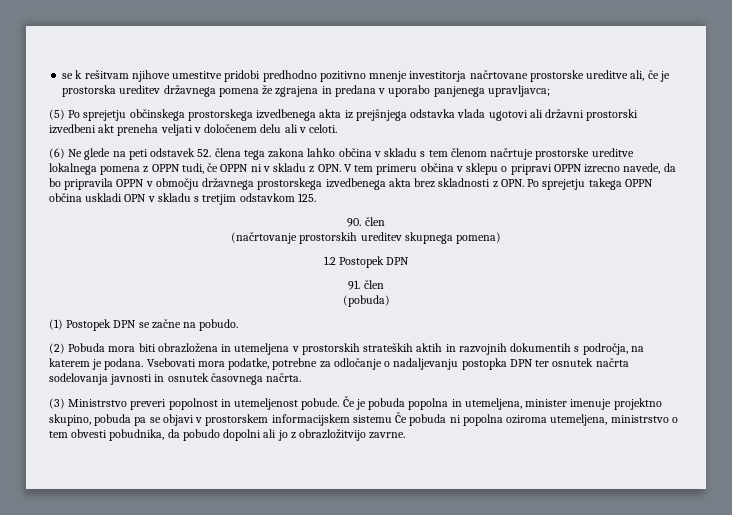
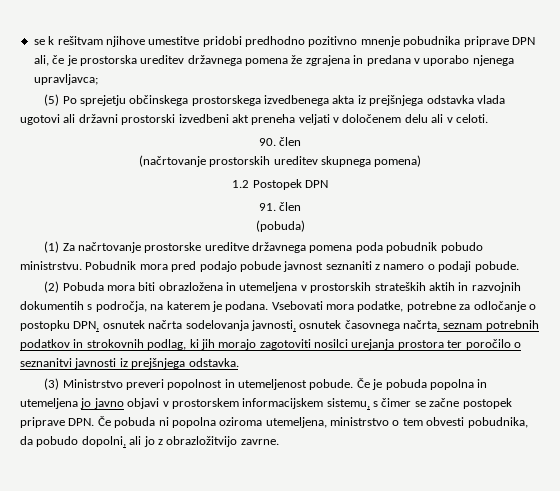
[409,70,629,82] investitorja načrtovane prostorske ureditve -> [403,36,535,47] pobudnika priprave DPN
[433,86,485,97] panjenega -> [472,55,514,66] njenega
[49,148,634,160] [49,163,676,175] [49,178,653,190] [49,193,316,205] // (6) Ne glede na peti odstavek 52. člena tega zakona lahko občina v skladu s tem členom načrtuje prostorske ureditve lokalnega pomena z OPPN tudi, če OPPN ni v skladu z OPN. V tem primeru občina v sklepu o pripravi OPPN izrecno navede, da bo pripravila OPPN v območju državnega prostorskega izvedbenega akta brez skladnosti z OPN. Po sprejetju takega OPPN občina uskladi OPN v skladu s tretjim odstavkom 125. -> (488, 118) none
[66,319,239,331] Postopek DPN se začne na pobudo. -> [62,242,483,253] [20,261,519,272] Za načrtovanje prostorske ureditve državnega pomena poda pobudnik pobudo ministrstvu. Pobudnik mora pred podajo pobude javnost seznaniti z namero o podaji pobude.
[393,358,629,370] [49,373,302,385] nadaljevanju postopka DPN ter osnutek načrta sodelovanja javnosti in osnutek časovnega načrta. -> [20,320,539,331] [20,339,521,350] [20,358,239,369] postopku DPN, osnutek načrta sodelovanja javnosti, osnutek časovnega načrta, seznam potrebnih podatkov in strokovnih podlag, ki jih morajo zagotoviti nosilci urejanja prostora ter poročilo o seznanitvi javnosti iz prejšnjega odstavka.
[464,398,662,410] [49,414,392,426] utemeljena, minister imenuje projektno skupino, pobuda pa se objavi v prostorskem informacijskem sistemu -> [20,398,512,409] [20,417,95,428] utemeljena jo javno objavi v prostorskem informacijskem sistemu, s čimer se začne postopek priprave DPN.
[223,429,262,441] dopolni -> [81,436,126,447] dopolni,

